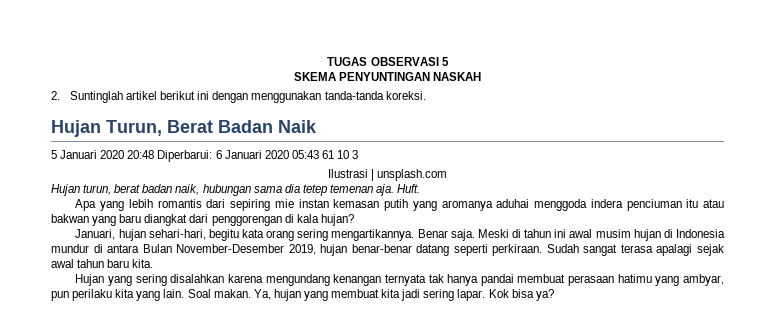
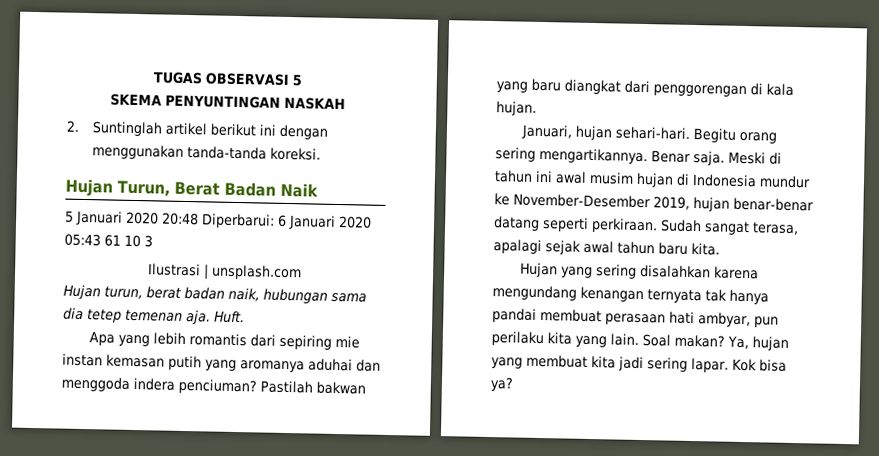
(530, 203) none -> [356,359,381,372] dan
[626,199,724,211] penciuman itu atau -> [178,378,313,395] penciuman? Pastilah
[320,214,354,226] hujan? -> [496,101,537,116] hujan.
[148,229,265,241] sehari-hari, begitu kata -> [614,126,737,143] sehari-hari. Begitu
[93,244,172,253] di antara Bulan -> [494,193,510,206] ke
[620,244,653,253] terasa -> [752,222,799,236] terasa,
[617,274,680,286] hatimu yang -> [669,311,695,325] hati
[213,289,251,298] makan. -> [674,334,725,348] makan?

